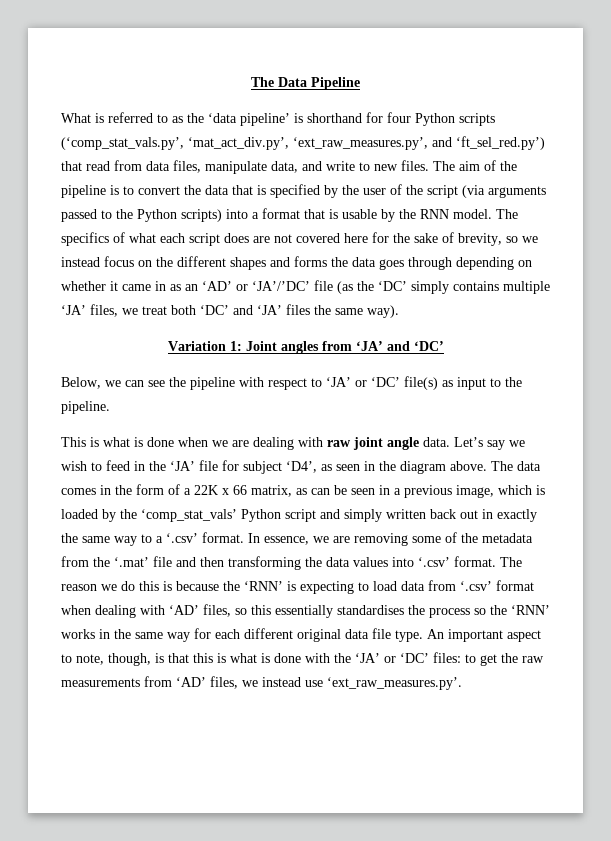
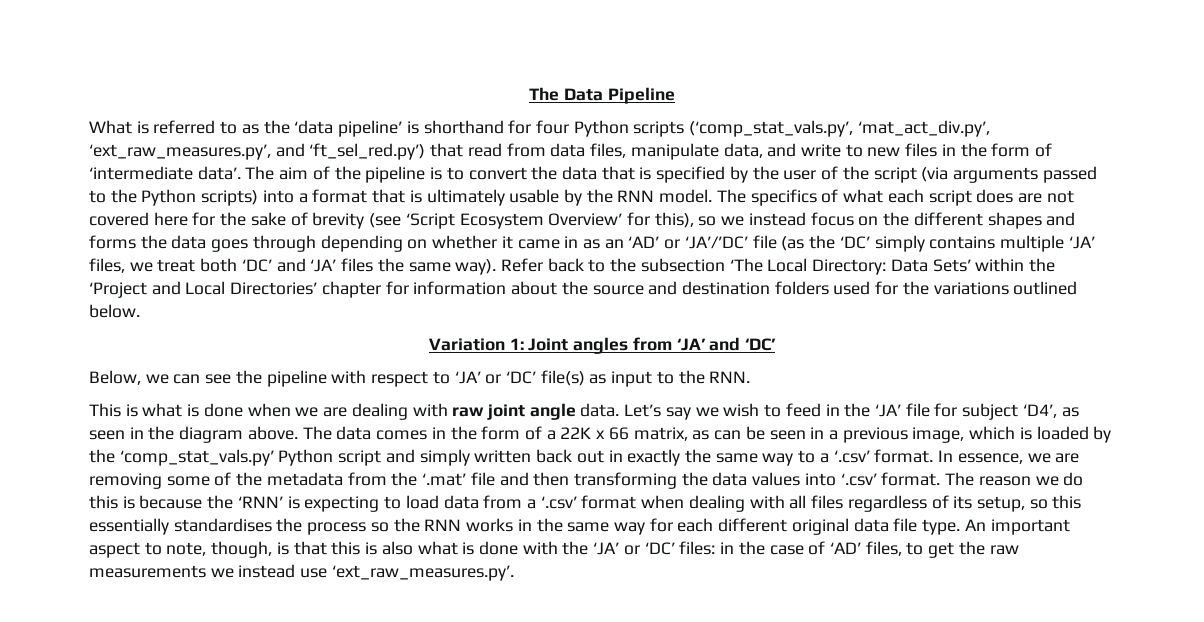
[401,160,429,171] files. -> [905,143,1053,157] [89,166,241,180] files in the form of ‘intermediate data’.
(338, 214) none -> [426,189,505,206] ultimately
[458,233,502,246] brevity, -> [312,212,694,229] brevity (see ‘Script Ecosystem Overview’ for this),
(399, 311) none -> [500,258,1055,275] [89,281,1078,298] [89,304,140,318] Refer back to the subsection ‘The Local Directory: Data Sets’ within the ‘Project and Local Directories’ chapter for information about the source and destination folders used for the variations outlined below.
[61,401,110,414] pipeline. -> [709,371,751,383] RNN.
[141,509,237,522] ‘comp_stat_vals’ -> [119,449,274,466] ‘comp_stat_vals.py’
(456, 585) none -> [526,499,536,509] a
[169,604,231,617] ‘AD’ files, -> [789,495,1025,512] all files regardless of its setup,
[511,605,550,615] ‘RNN’ -> [424,519,462,531] RNN
(226, 658) none -> [381,541,413,555] also
(461, 657) none -> [720,541,902,556] in the case of ‘AD’ files,
[144,676,238,689] from ‘AD’ files, -> (206, 571) none

